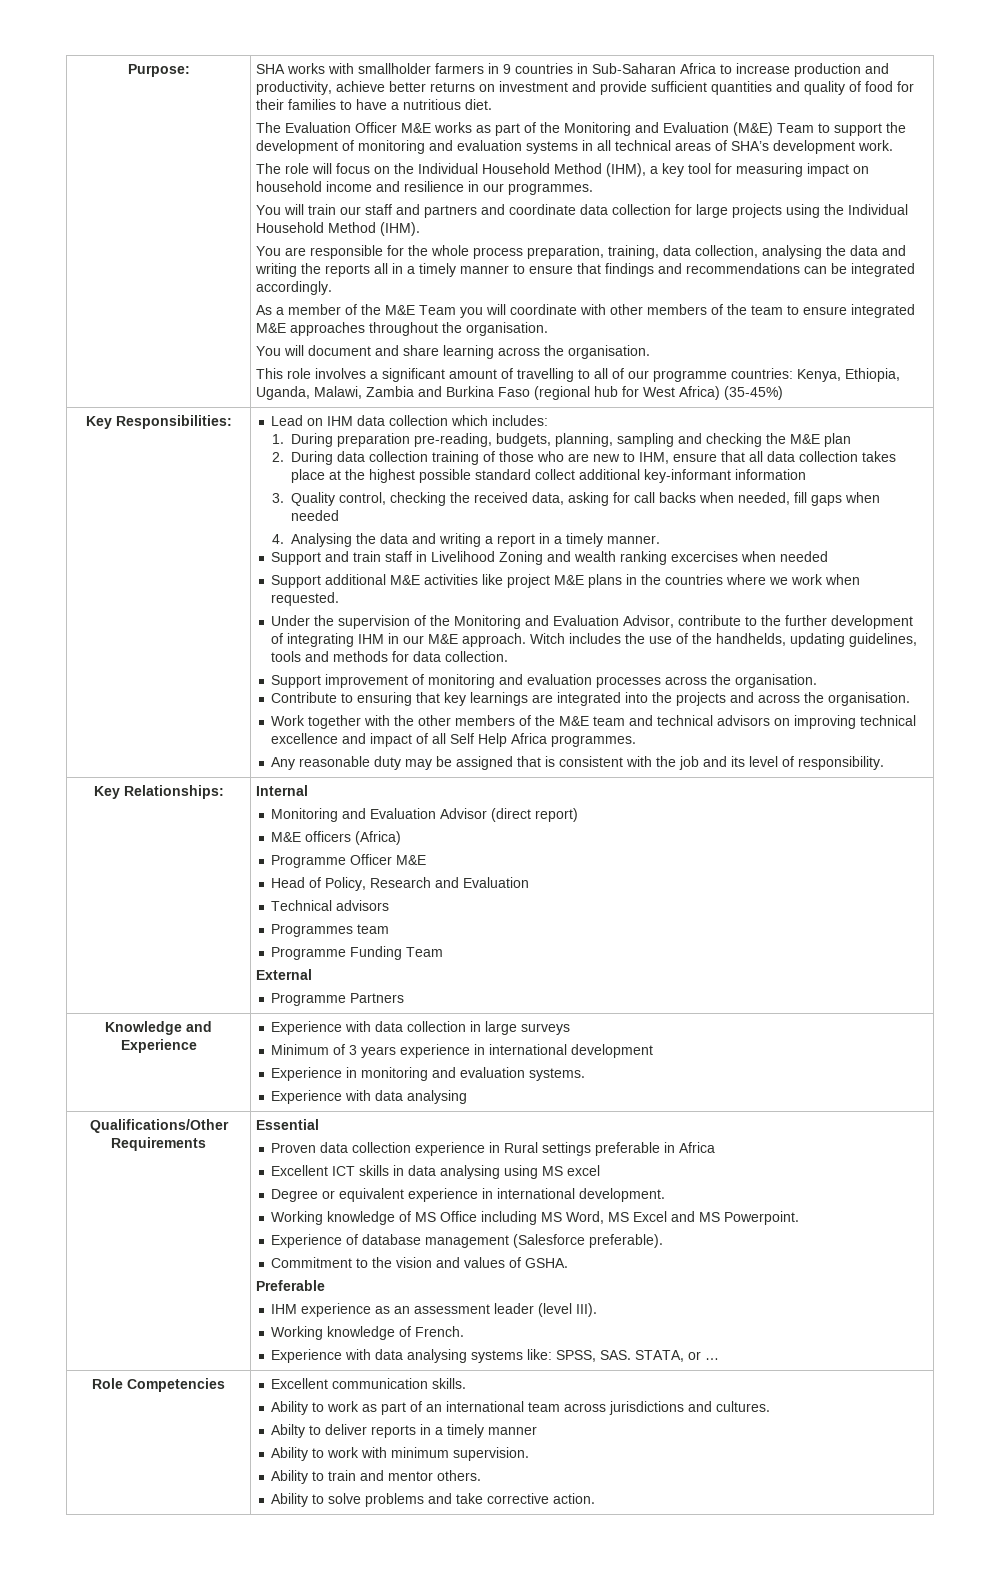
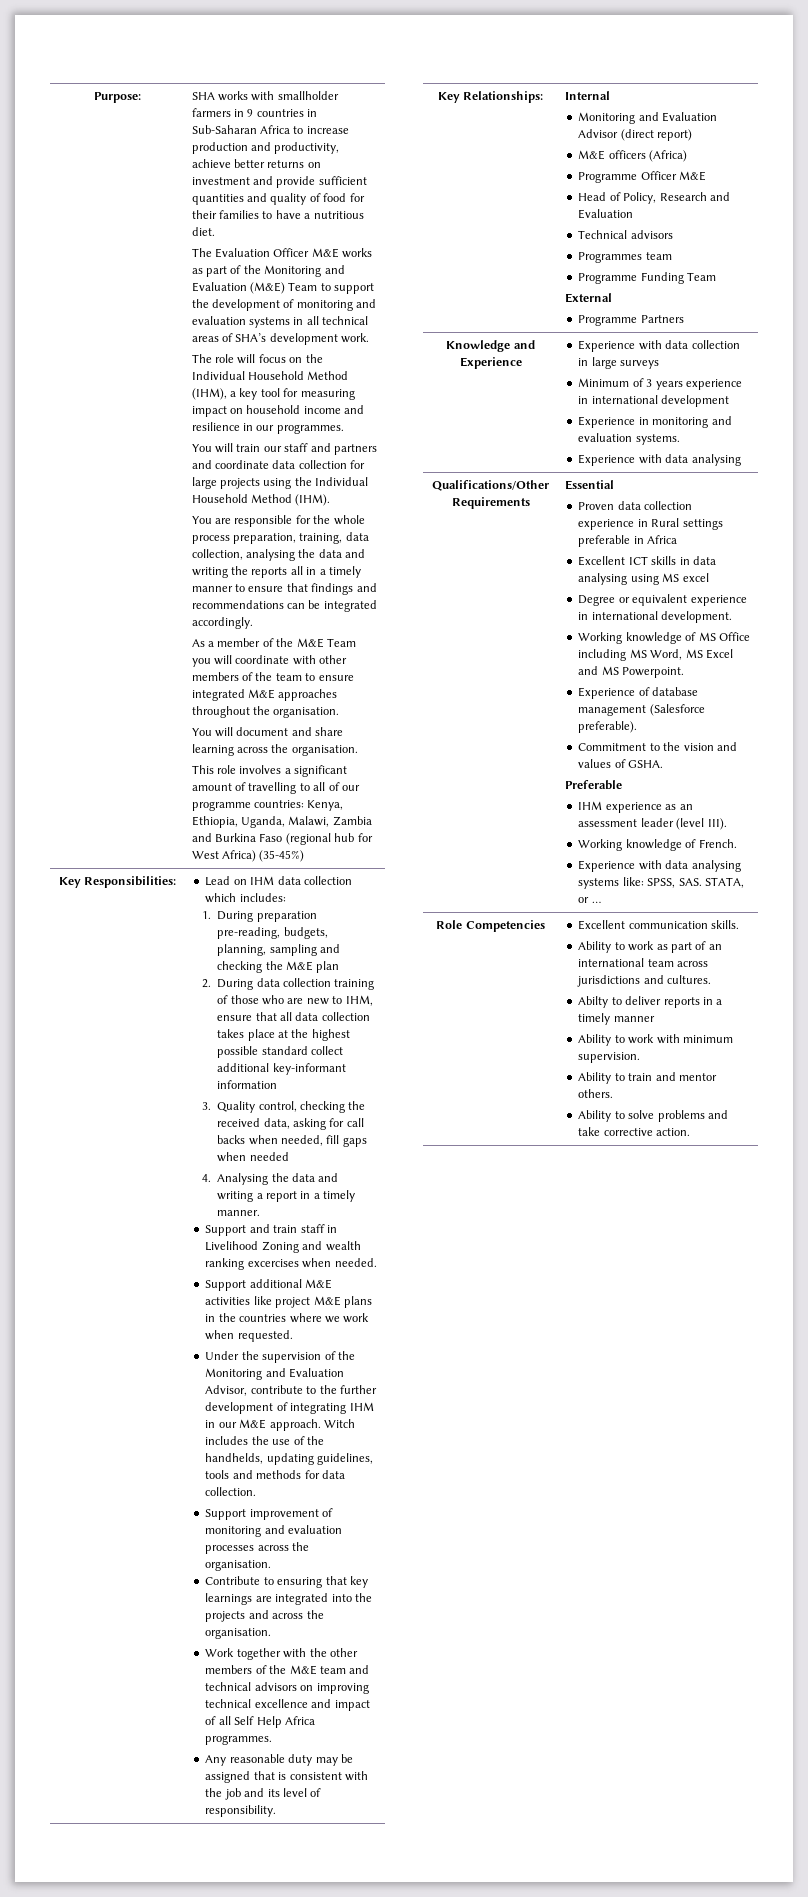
[780,551,829,562] needed -> [334,1258,377,1267] needed.

